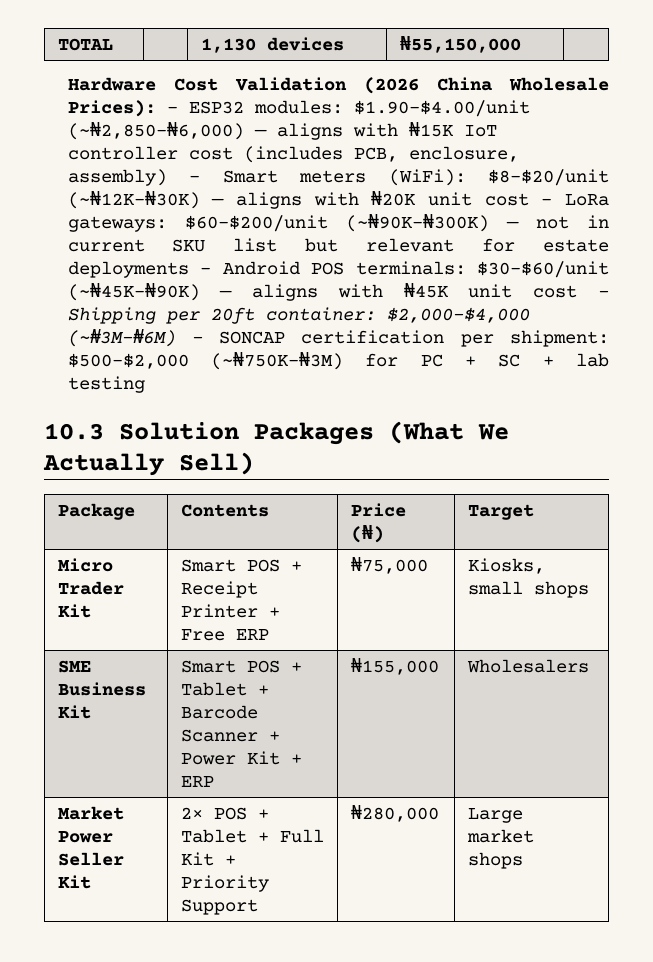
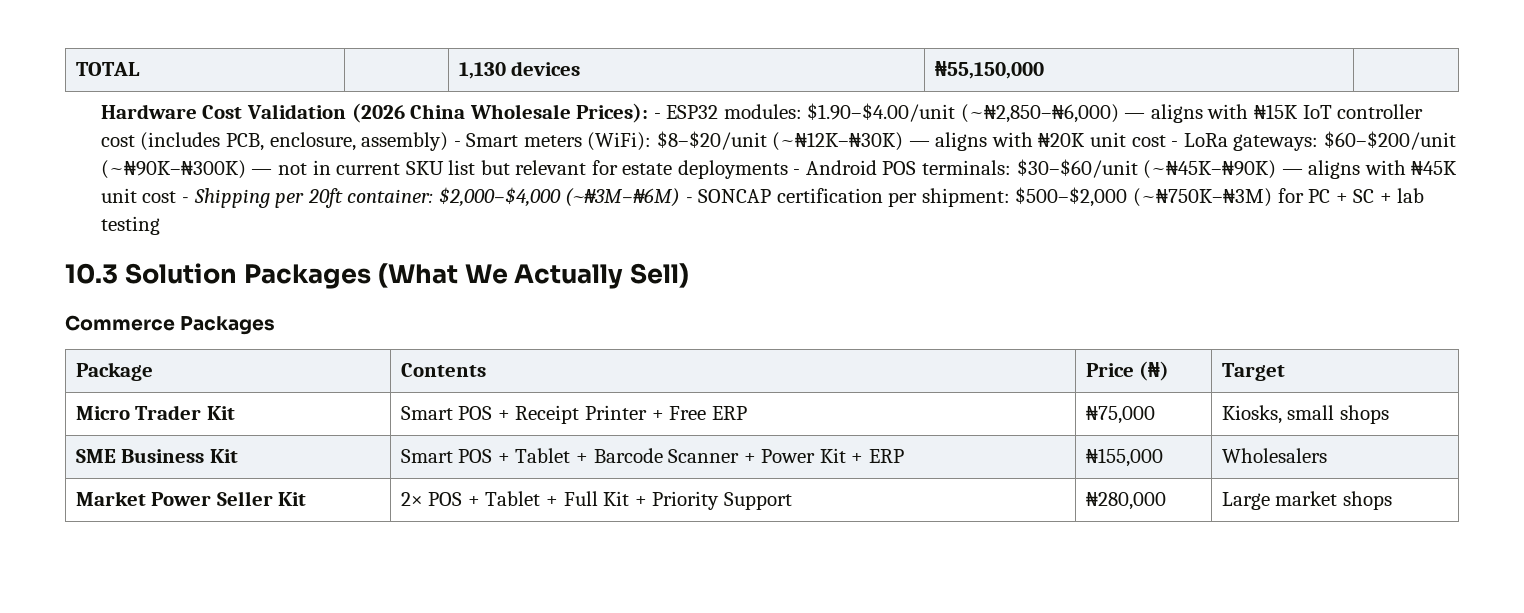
(254, 463) none -> [65,315,276,335] // Commerce Packages

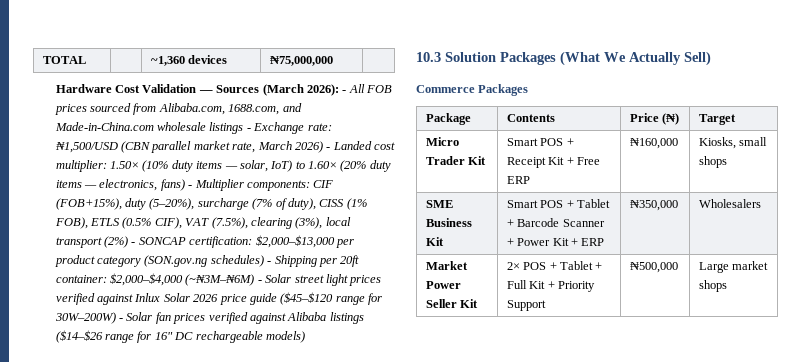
[458,62,506,79] 1,130 -> [150,56,185,66] ~1,360
[934,61,1044,79] ₦55,150,000 -> [269,56,333,66] ₦75,000,000
[351,103,1424,123] [100,131,1456,151] [100,159,1458,179] [100,188,177,203] (2026 China Wholesale Prices): - ESP32 modules: $1.90–$4.00/unit (~₦2,850–₦6,000) — aligns with ₦15K IoT controller cost (includes PCB, enclosure, assembly) - Smart meters (WiFi): $8–$20/unit (~₦12K–₦30K) — aligns with ₦20K unit cost - LoRa gateways: $60–$200/unit (~₦90K–₦300K) — not in current SKU list but relevant for estate deployments - Android POS terminals: $30–$60/unit (~₦45K–₦90K) — aligns with ₦45K unit cost -> [198,84,393,96] [54,103,302,115] [54,122,332,134] [54,141,396,153] [55,160,391,172] [55,179,334,191] [55,198,367,210] [54,217,351,229] [55,235,354,248] [54,255,264,267] — Sources (March 2026): - All FOB prices sourced from Alibaba.com, 1688.com, and Made-in-China.com wholesale listings - Exchange rate: ₦1,500/USD (CBN parallel market rate, March 2026) - Landed cost multiplier: 1.50× (10% duty items — solar, IoT) to 1.60× (20% duty items — electronics, fans) - Multiplier components: CIF (FOB+15%), duty (5–20%), surcharge (7% of duty), CISS (1% FOB), ETLS (0.5% CIF), VAT (7.5%), clearing (3%), local transport (2%) - SONCAP certification: $2,000–$13,000 per product category (SON.gov.ng schedules)
[698,187,1425,207] [100,216,160,235] SONCAP certification per shipment: $500–$2,000 (~₦750K–₦3M) for PC + SC + lab testing -> [265,274,382,286] [55,292,383,305] [54,312,364,324] [55,330,305,343] Solar street light prices verified against Inlux Solar 2026 price guide ($45–$120 range for 30W–200W) - Solar fan prices verified against Alibaba listings ($14–$26 range for 16" DC rechargeable models)
[584,405,647,420] Printer -> [548,157,565,165] Kit
[1085,406,1155,424] ₦75,000 -> [629,138,678,149] ₦160,000
[1085,448,1163,467] ₦155,000 -> [629,200,678,211] ₦350,000
[1085,492,1166,510] ₦280,000 -> [629,262,678,273] ₦500,000

